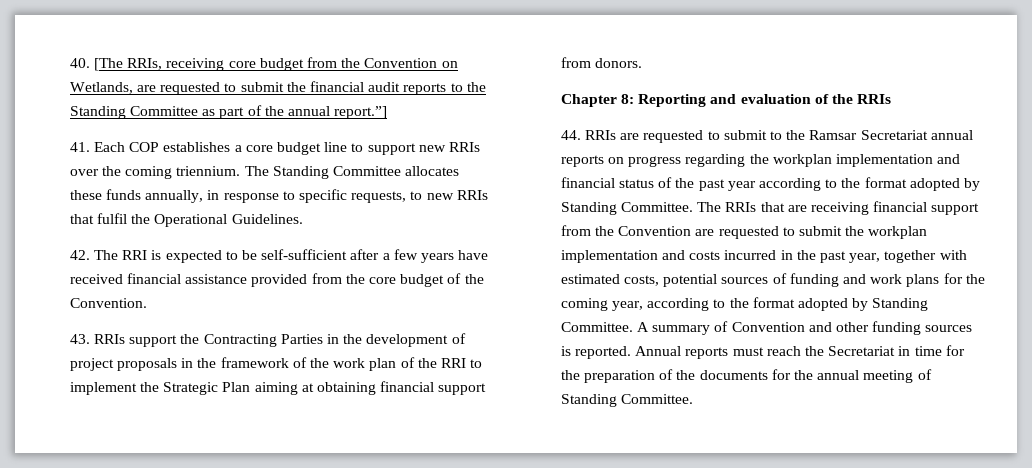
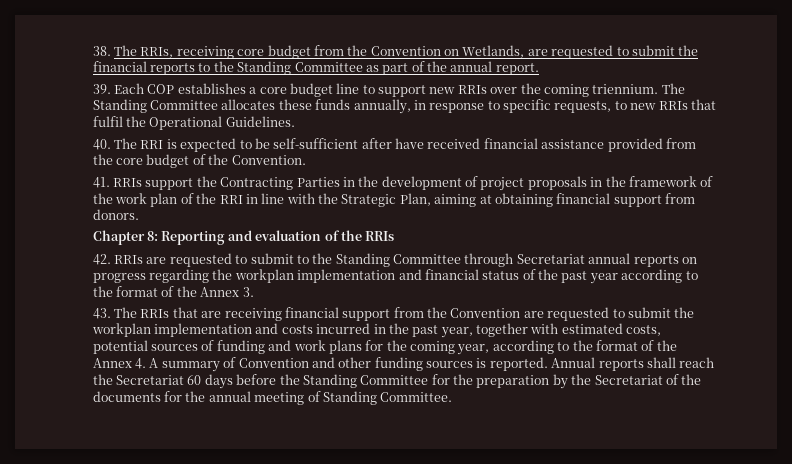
[69,58,124,71] 40. [The -> [92,45,138,56] 38. The
[368,82,401,92] audit -> (147, 66) none
[334,106,388,119] [69,142,90,152] report.”] // 41. -> [495,63,539,75] [92,84,111,94] report. // 39.
[69,250,90,260] 42. -> [92,139,111,150] 40.
[382,249,454,263] a few years -> (392, 143) none
[69,334,90,344] 43. -> [92,177,110,188] 41.
[470,359,483,368] [69,382,137,395] to implement -> [245,193,315,204] in line with
[222,382,251,392] Plan -> [399,193,431,206] Plan,
[560,130,581,140] 44. -> [92,254,111,265] 42.
[809,130,858,140] Ramsar -> [335,253,514,267] Standing Committee through
[909,178,980,191] [560,202,694,215] adopted by Standing Committee. -> [161,286,254,297] [92,308,111,319] of the Annex 3. // 43.
[798,298,929,311] [560,322,633,332] adopted by Standing Committee. -> [641,340,677,351] [92,358,147,369] of the Annex 4.
[732,347,764,356] must -> [646,357,676,368] shall
[898,345,965,356] [560,370,656,383] in time for the preparation -> [187,374,663,389] 60 days before the Standing Committee for the preparation by the Secretariat

